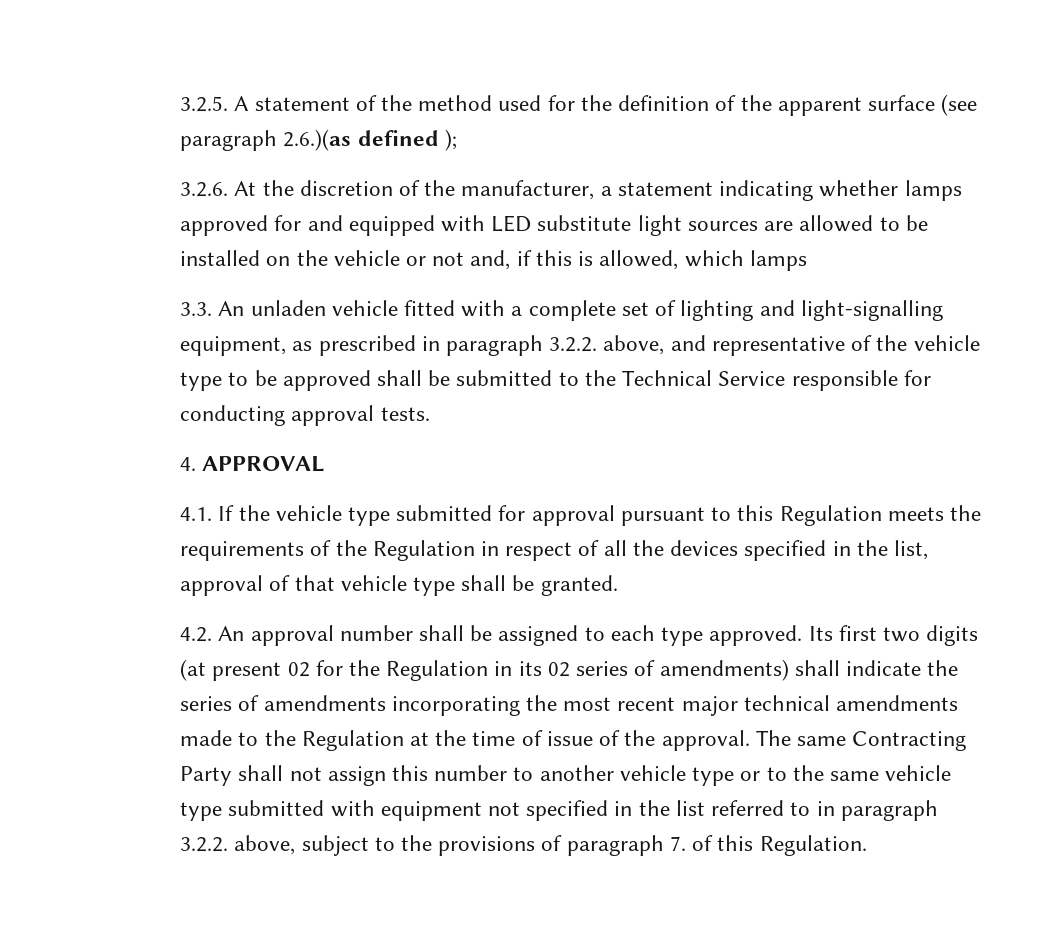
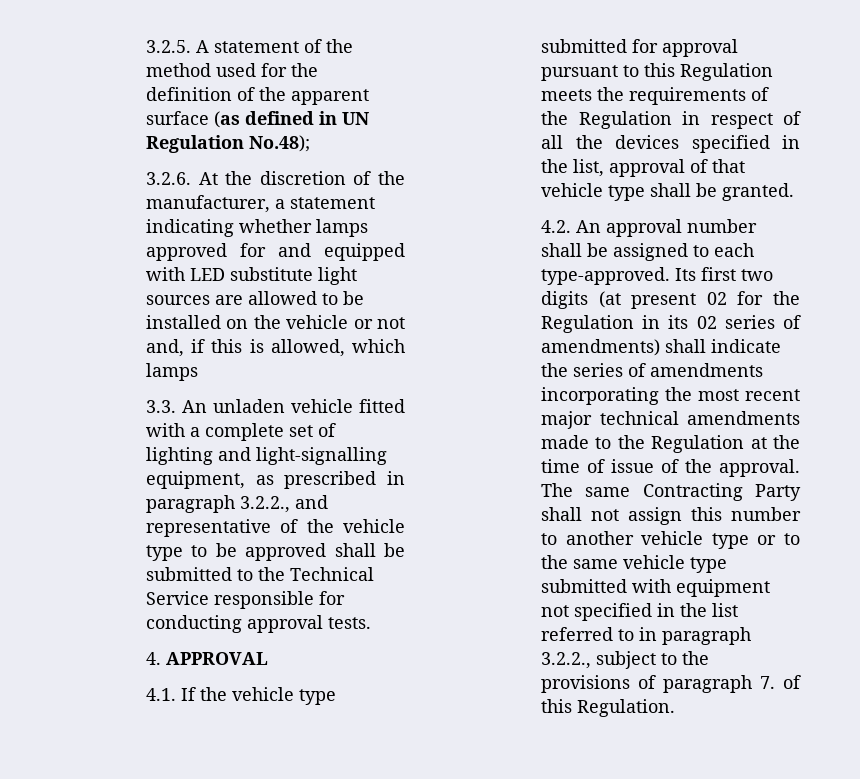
[941,94,978,116] [180,129,457,151] (see paragraph 2.6.)(as defined ); -> [214,111,370,128] [146,135,311,153] (as defined in UN Regulation No.48);
[549,335,665,355] 3.2.2. above, -> [240,496,291,513] 3.2.2.,
[661,625,803,646] type approved. -> [541,267,671,285] type-approved.
[180,835,296,855] 3.2.2. above, -> [541,652,592,669] 3.2.2.,

